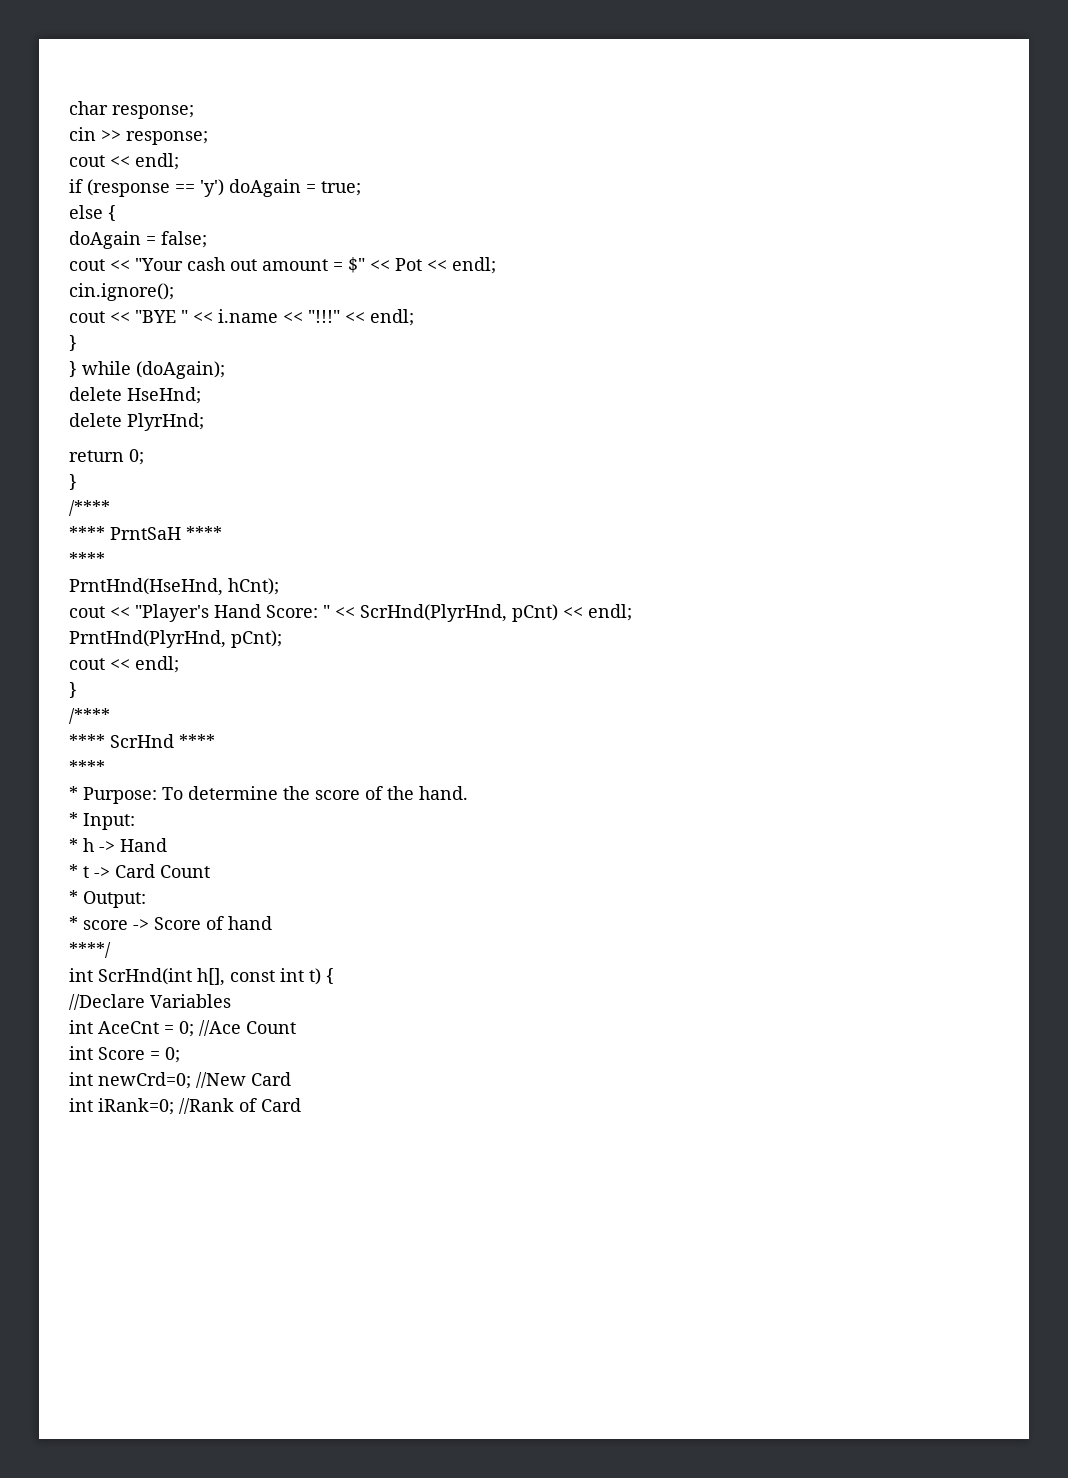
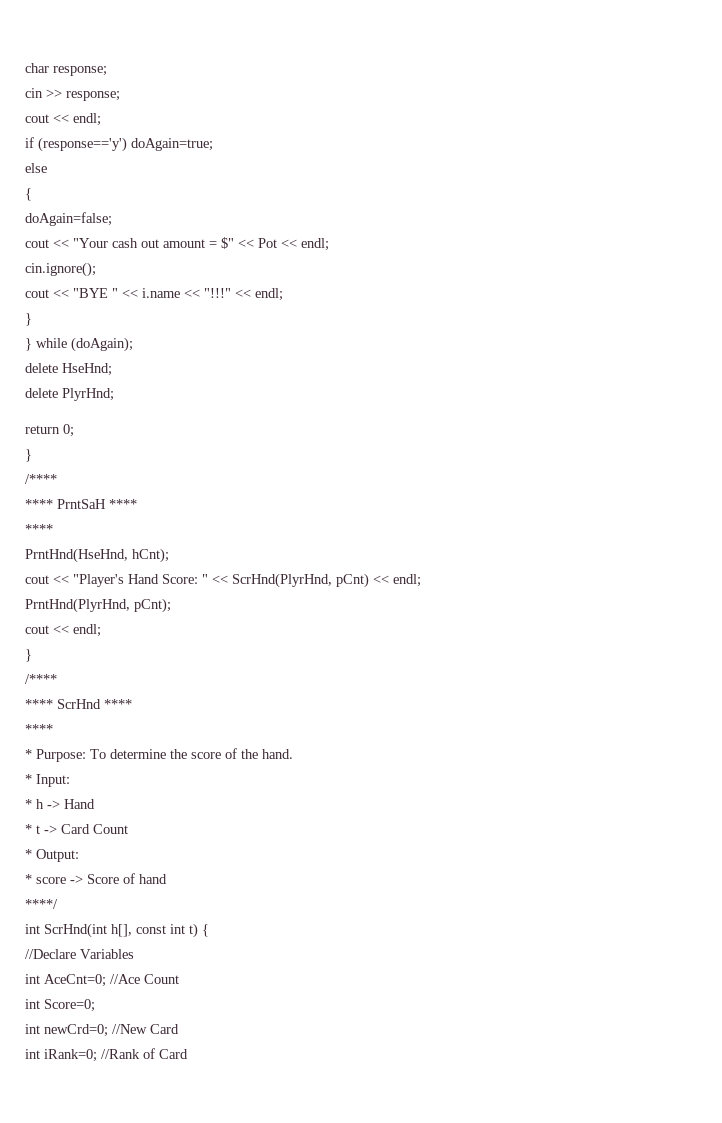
[87,179,361,197] (response == 'y') doAgain = true; -> [38,137,213,152] (response=='y') doAgain=true;
[108,205,116,221] [69,231,207,249] { // doAgain = false; -> [25,188,32,201] [25,212,112,226] // { // doAgain=false;
[98,1021,194,1037] AceCnt = 0; -> [44,974,106,987] AceCnt=0;
[98,1047,180,1063] Score = 0; -> [44,999,95,1012] Score=0;

